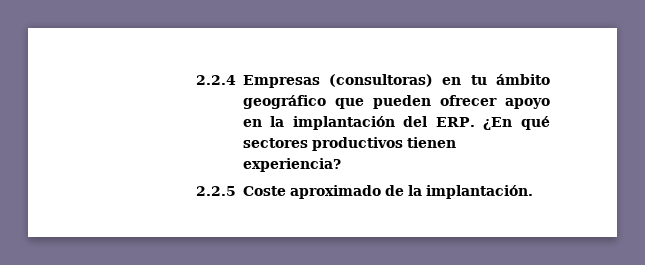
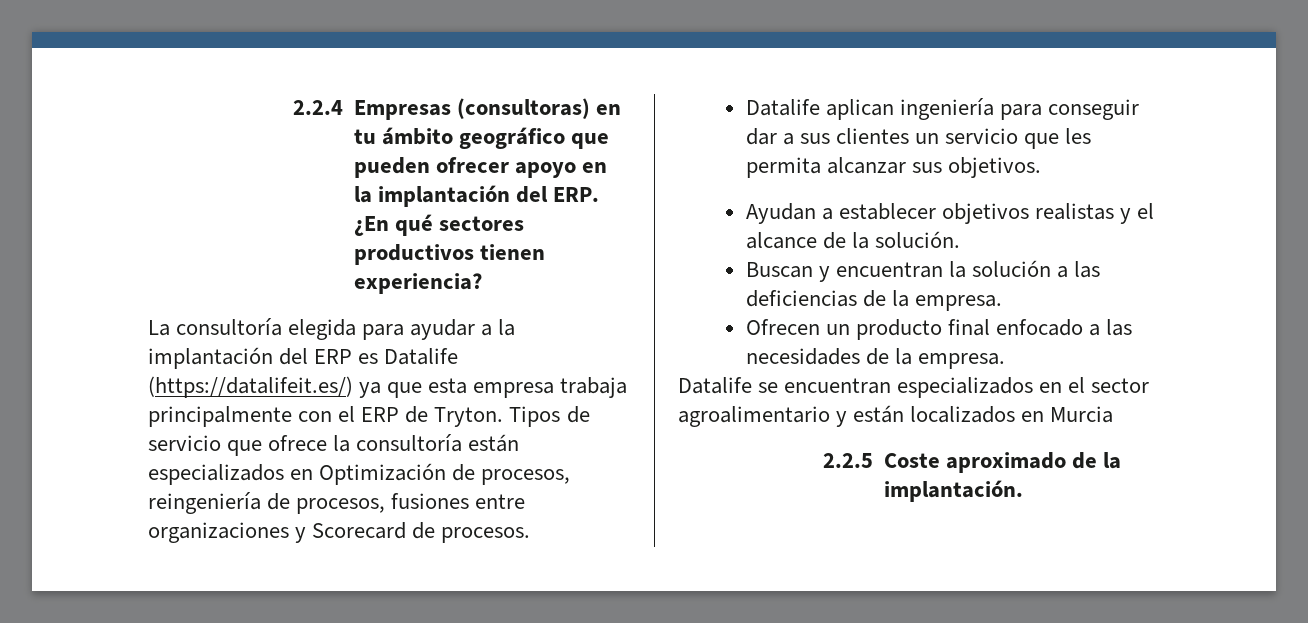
(341, 165) none -> [148,318,516,340] [148,347,459,369] [148,376,628,398] [148,406,590,427] [148,434,520,456] [148,463,571,485] [148,492,526,514] [148,522,531,543] [745,98,1140,120] [745,128,1092,149] [745,157,1042,178] [745,203,1155,224] [745,231,961,249] [745,260,1101,282] [745,290,1003,311] [745,319,1133,340] [745,348,1006,369] [678,377,1150,398] [678,405,1114,427] // La consultoría elegida para ayudar a la implantación del ERP es Datalife (https://datalifeit.es/) ya que esta empresa trabaja principalmente con el ERP de Tryton. Tipos de servicio que ofrece la consultoría están especializados en Optimización de procesos, reingeniería de procesos, fusiones entre organizaciones y Scorecard de procesos. // Datalife aplican ingeniería para conseguir dar a sus clientes un servicio que les permita alcanzar sus objetivos. // Ayudan a establecer objetivos realistas y el alcance de la solución. // Buscan y encuentran la solución a las deficiencias de la empresa. // Ofrecen un producto final enfocado a las necesidades de la empresa. // Datalife se encuentran especializados en el sector agroalimentario y están localizados en Murcia

